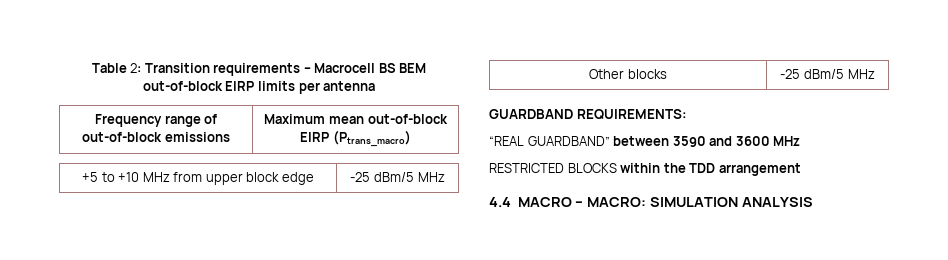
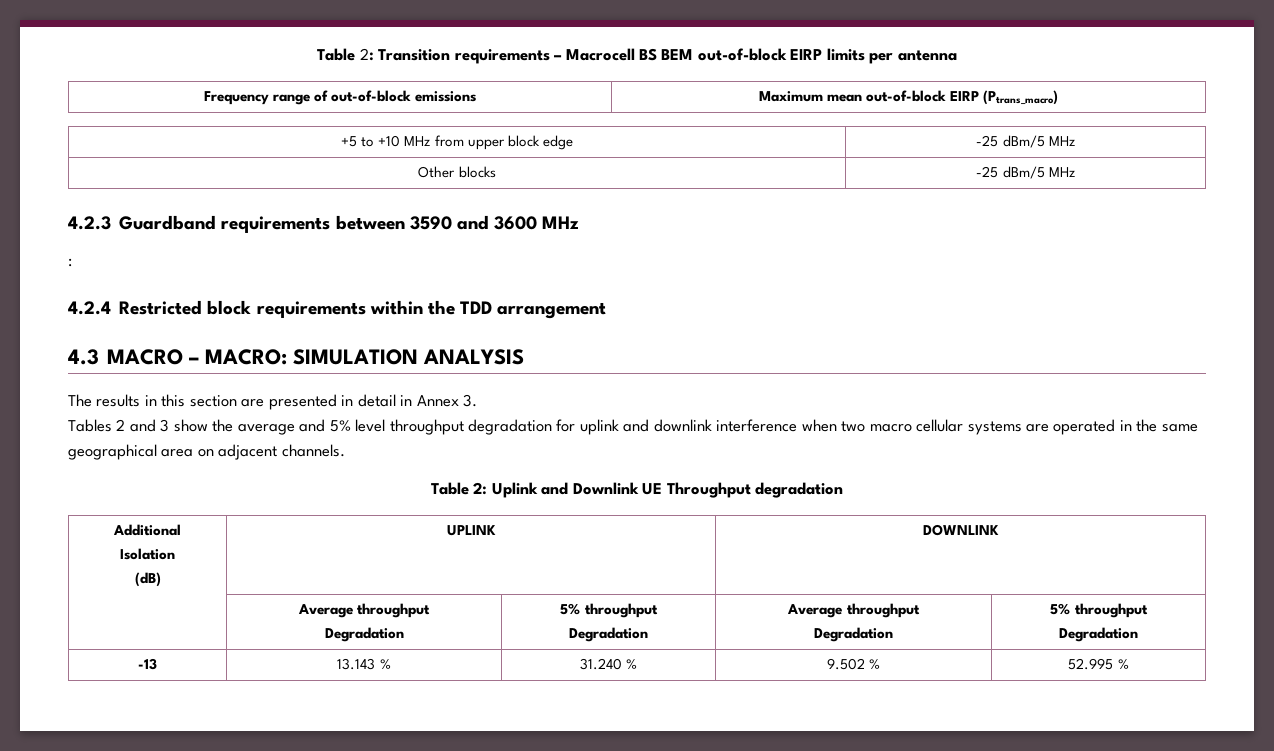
[489,109,687,120] [489,136,610,146] GUARDBAND REQUIREMENTS: // “REAL GUARDBAND” -> [68,215,331,233] 4.2.3 Guardband requirements
[489,163,617,173] RESTRICTED BLOCKS -> [68,258,72,267] [68,300,366,318] : // 4.2.4 Restricted block requirements
[489,197,511,207] 4.4 -> [68,349,99,365] 4.3
(814, 202) none -> [68,394,478,410] [68,419,1198,435] [68,444,345,460] [430,482,844,498] [113,524,181,536] [120,548,175,560] [134,572,161,587] [446,525,496,536] [922,524,999,536] [297,603,431,618] [324,627,404,642] [560,603,658,618] [569,627,648,642] [787,603,920,618] [814,627,893,642] [1050,603,1148,618] [1059,627,1138,642] [138,658,157,670] [337,658,391,670] [579,658,638,670] [826,658,881,670] [1068,658,1129,670] // The results in this section are presented in detail in Annex 3. // Tables 2 and 3 show the average and 5% level throughput degradation for uplink and downlink interference when two macro cellular systems are operated in the same geographical area on adjacent channels. // Table 2: Uplink and Downlink UE Throughput degradation // Additional // Isolation // (dB) | UPLINK | DOWNLINK // | Average throughput // Degradation | 5% throughput // Degradation | Average throughput // Degradation | 5% throughput // Degradation // -13 | 13.143 % | 31.240 % | 9.502 % | 52.995 %

